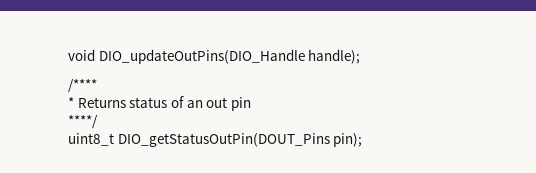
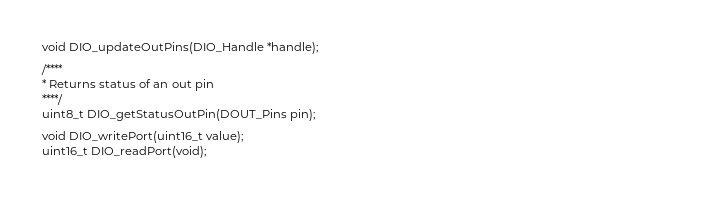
[308,49,361,64] handle); -> [267,42,319,54] *handle);
(363, 140) none -> [42,131,244,143] [42,146,207,158] // void DIO_writePort(uint16_t value); // uint16_t DIO_readPort(void);

